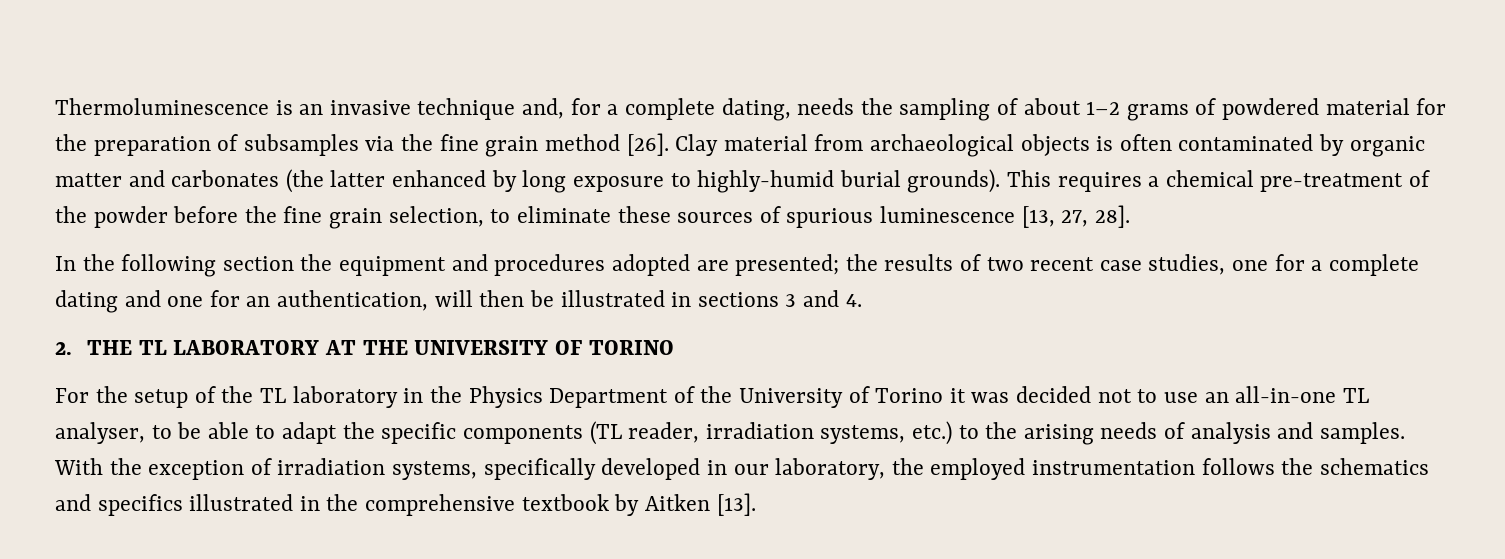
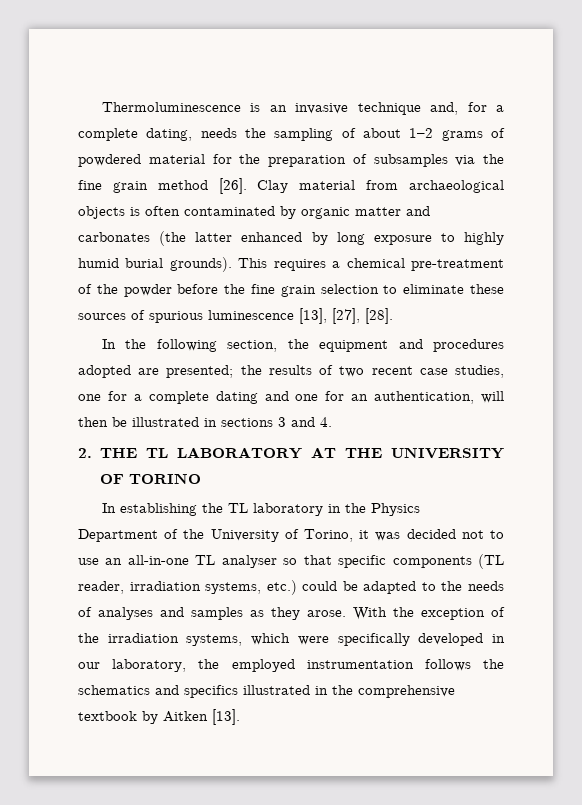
[697,170,835,193] highly-humid -> [464,232,504,245] [78,258,119,268] highly humid
[388,206,484,227] selection, -> [320,284,379,294] selection
[1021,205,1130,228] [13, 27, 28]. -> [299,308,393,324] [13], [27], [28].
[222,256,294,271] section -> [227,340,278,352] section,
[55,386,216,408] For the setup of -> [101,503,197,516] In establishing
[875,388,944,403] Torino -> [304,529,353,542] Torino,
[55,422,375,444] analyser, to be able to adapt the -> [221,555,332,568] analyser so that
(952, 433) none -> [302,581,417,594] could be adapted
[1023,424,1094,445] arising -> (463, 586) none
[1190,422,1405,444] analysis and samples. -> [98,607,346,620] analyses and samples as they arose.
[277,458,478,480] irradiation systems, -> [78,633,329,646] the irradiation systems, which were

